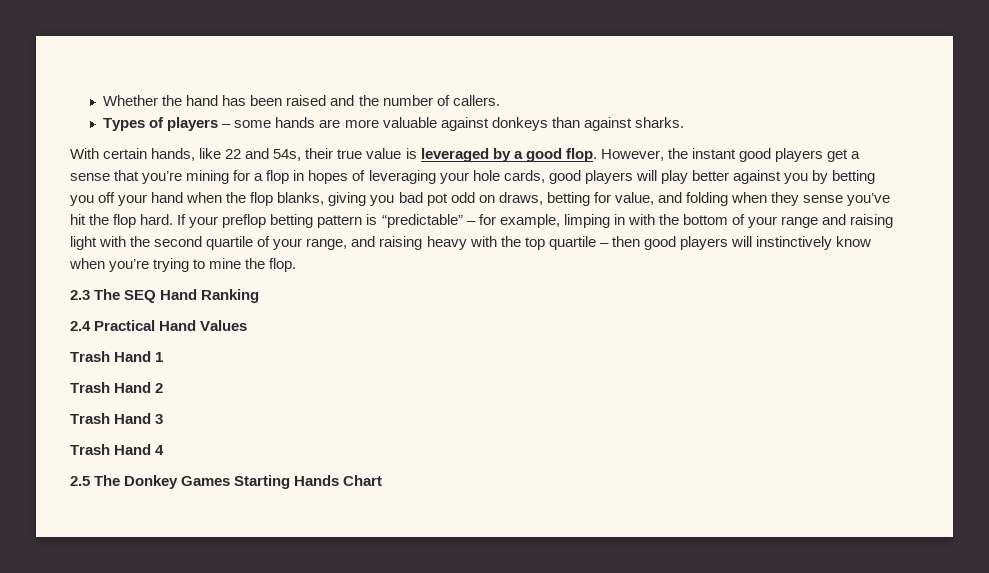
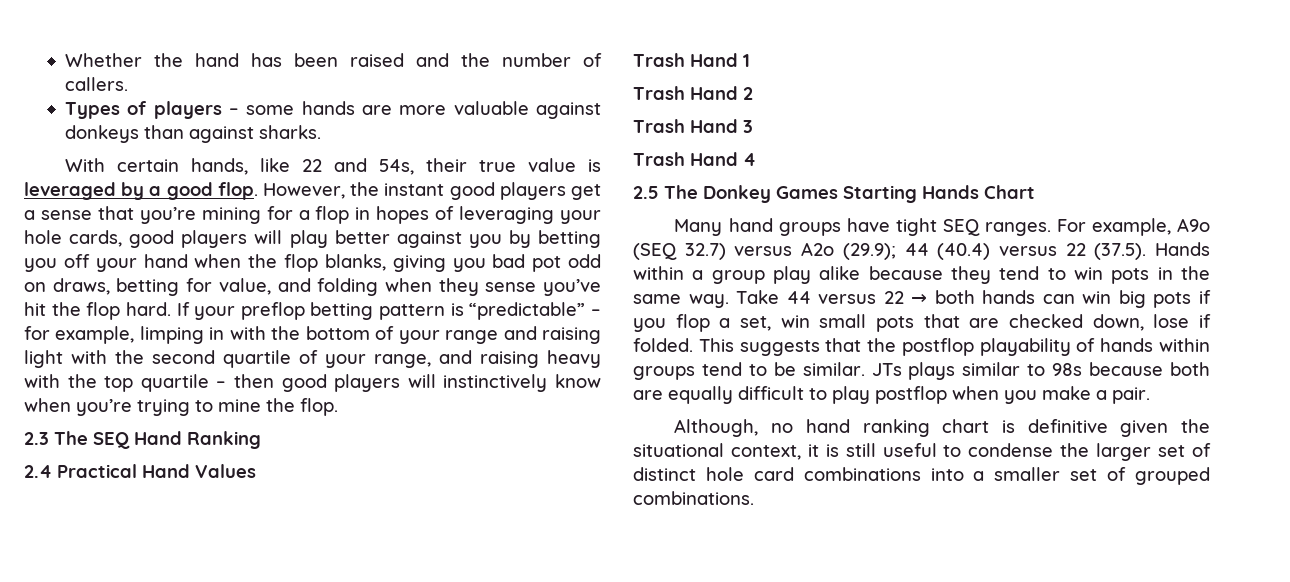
(383, 480) none -> [674,218,1210,236] [633,242,1210,260] [633,266,1210,284] [633,290,1211,308] [633,314,1211,332] [633,338,1210,356] [633,362,1210,380] [633,386,1150,404] [674,419,1210,437] [633,443,1211,461] [633,467,1210,485] [633,491,754,505] // Many hand groups have tight SEQ ranges. For example, A9o (SEQ 32.7) versus A2o (29.9); 44 (40.4) versus 22 (37.5). Hands within a group play alike because they tend to win pots in the same way. Take 44 versus 22 → both hands can win big pots if you flop a set, win small pots that are checked down, lose if folded. This suggests that the postflop playability of hands within groups tend to be similar. JTs plays similar to 98s because both are equally difficult to play postflop when you make a pair. // Although, no hand ranking chart is definitive given the situational context, it is still useful to condense the larger set of distinct hole card combinations into a smaller set of grouped combinations.

